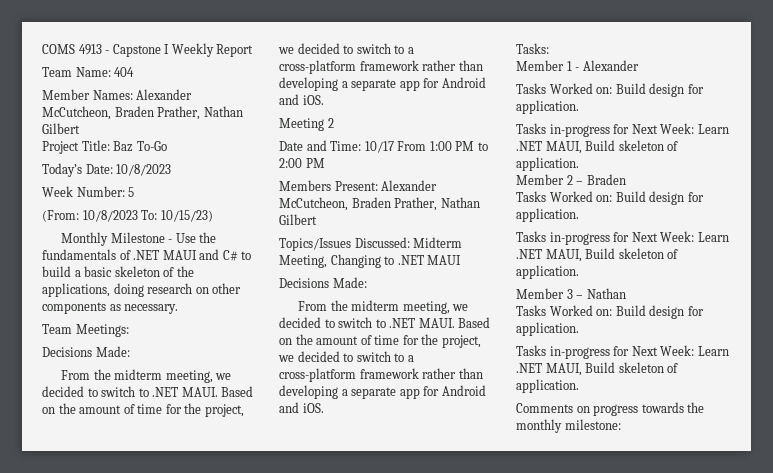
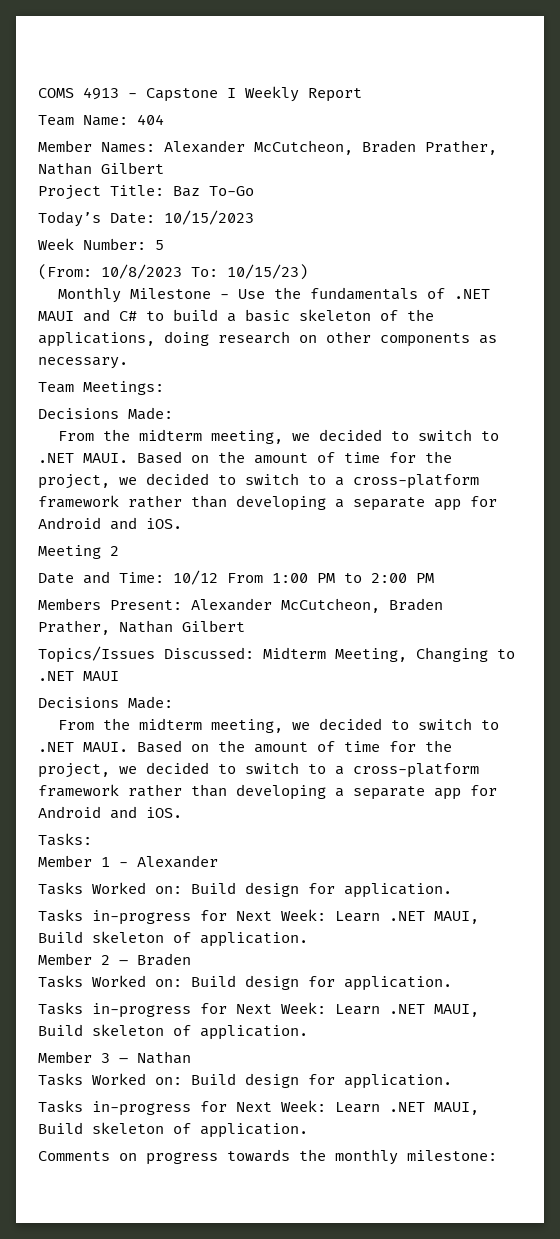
[116,164,172,176] 10/8/2023 -> [164,210,254,225] 10/15/2023
[364,141,394,153] 10/17 -> [173,570,218,585] 10/12

